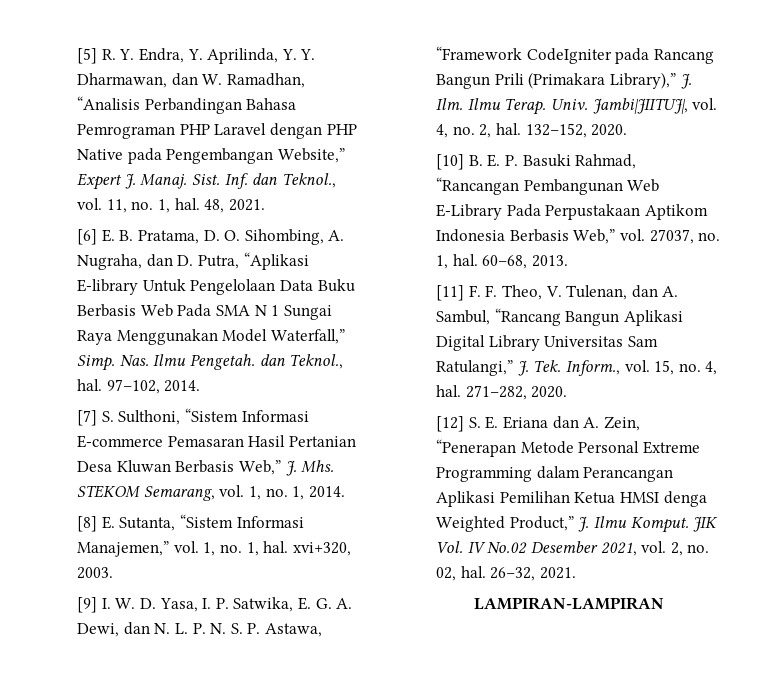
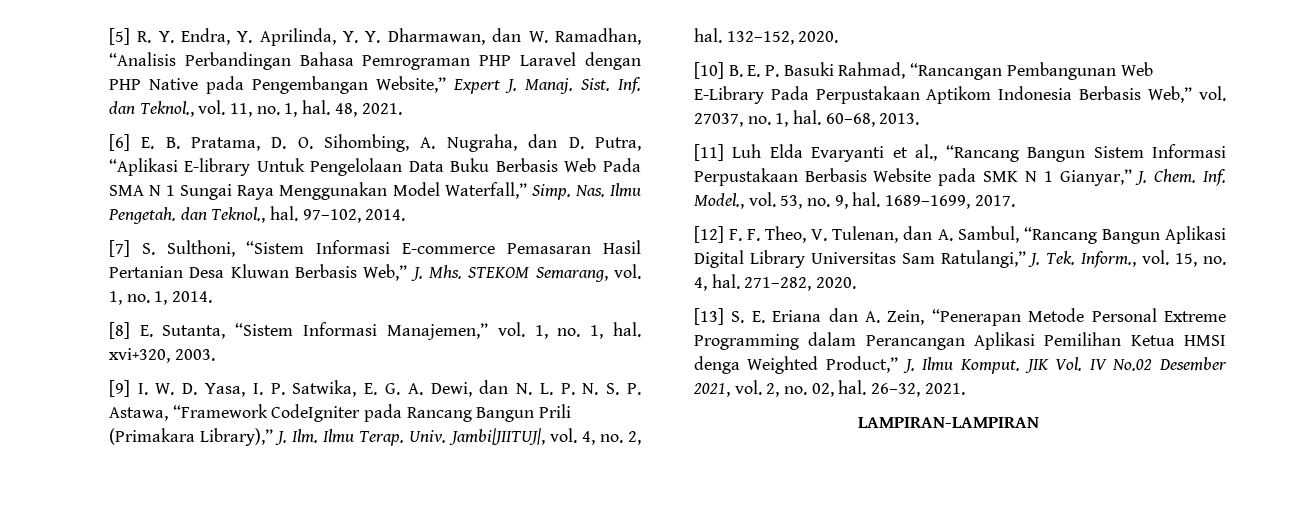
(465, 293) none -> [732,144,1226,162] [693,168,1226,186] [693,192,1015,209] [693,226,724,243] Luh Elda Evaryanti et al., “Rancang Bangun Sistem Informasi Perpustakaan Berbasis Website pada SMK N 1 Gianyar,” J. Chem. Inf. Model., vol. 53, no. 9, hal. 1689–1699, 2017. // [12]
[436,416,465,432] [12] -> [693,308,724,325] [13]

